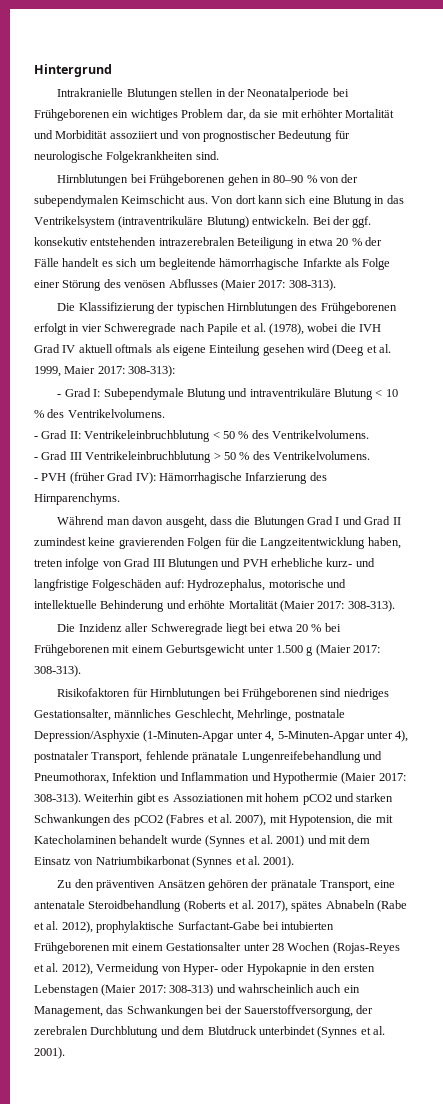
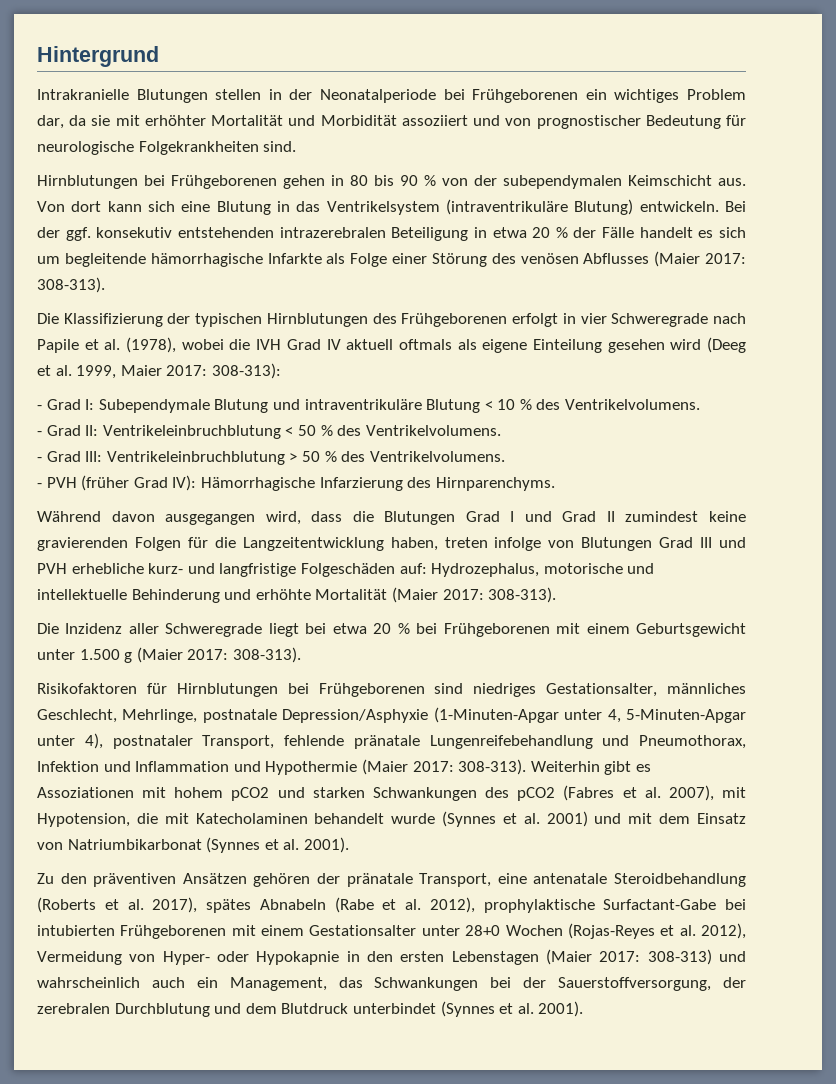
[273,175,304,183] 80–90 -> [350,175,418,186] 80 bis 90
[69,452,82,460] III -> [85,451,103,462] III:
[106,516,207,528] man davon ausgeht, -> [111,511,301,525] davon ausgegangen wird,
[124,558,219,570] Grad III Blutungen -> [581,537,713,551] Blutungen Grad III
[271,943,284,951] 28 -> [465,925,501,936] 28+0

